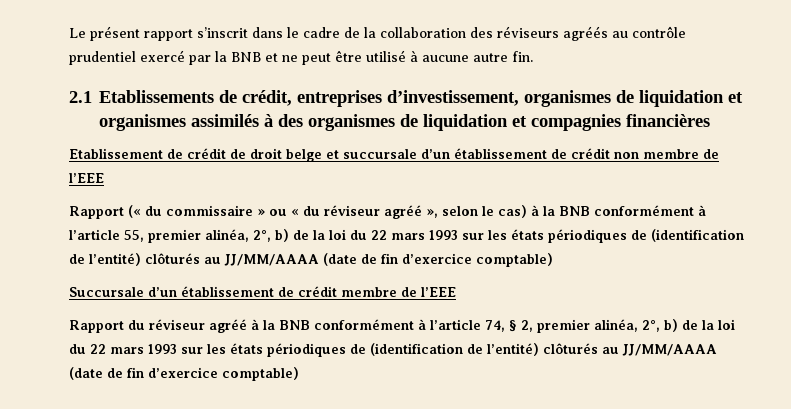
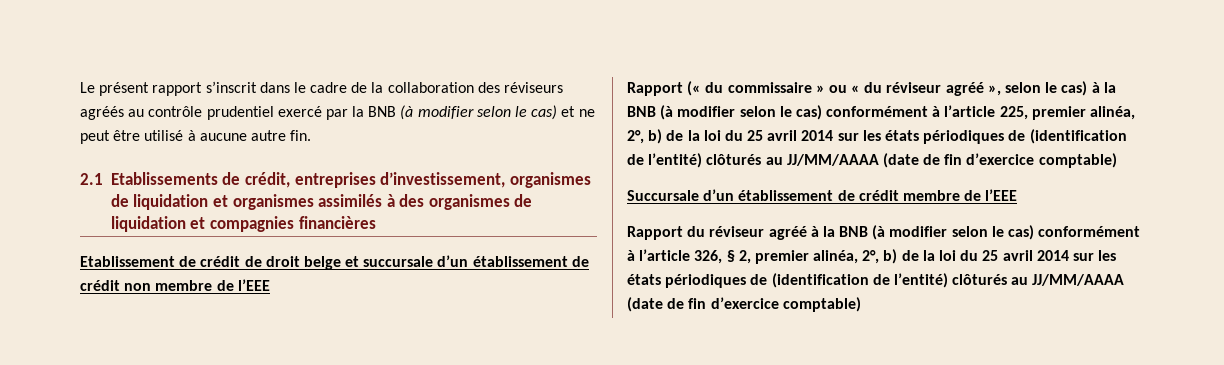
(261, 57) none -> [400,105,558,120] (à modifier selon le cas)
[594,205,706,216] [69,229,458,243] conformément à l’article 55, premier alinéa, 2°, b) de la loi du 22 mars 1993 -> [660,105,1136,120] [627,129,834,144] (à modifier selon le cas) conformément à l’article 225, premier alinéa, 2°, b) de la loi du 25 avril 2014
[314,319,505,332] conformément à l’article 74, -> [872,225,1141,240] [627,249,723,264] (à modifier selon le cas) conformément à l’article 326,
[90,344,177,354] 22 mars 1993 -> [982,250,1069,261] 25 avril 2014

